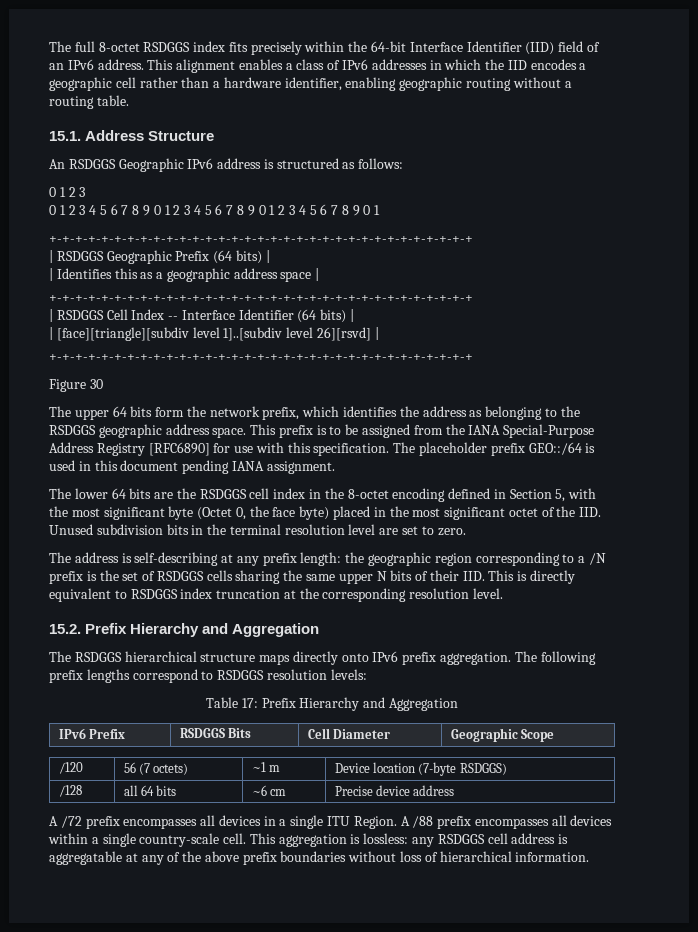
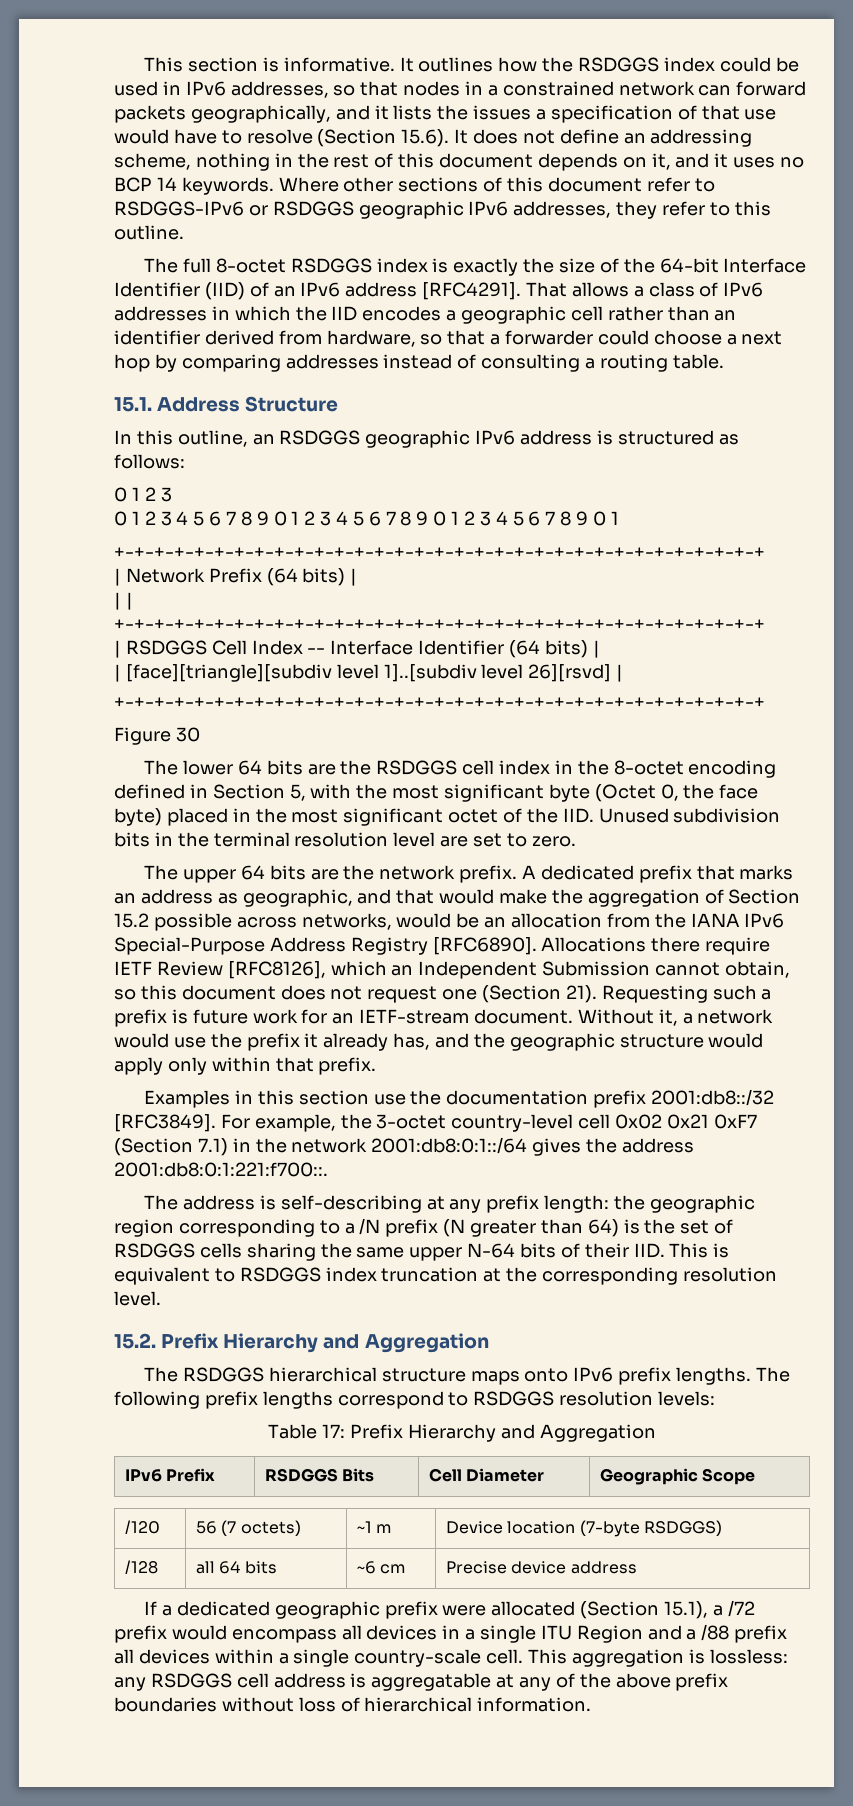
(49, 46) none -> [144,57,799,72] [114,81,807,98] [114,105,777,123] [114,129,753,147] [114,153,805,171] [114,177,715,195] [114,201,771,219] [114,225,184,240] This section is informative. It outlines how the RSDGGS index could be used in IPv6 addresses, so that nodes in a constrained network can forward packets geographically, and it lists the issues a specification of that use would have to resolve (Section 15.6). It does not define an addressing scheme, nothing in the rest of this document depends on it, and it uses no BCP 14 keywords. Where other sections of this document refer to RSDGGS-IPv6 or RSDGGS geographic IPv6 addresses, they refer to this outline. //
[228,41,345,55] fits precisely within -> [432,258,619,276] is exactly the size of
[558,41,584,52] field -> (245, 291) none
[97,59,283,73] address. This alignment enables -> [345,282,629,300] address [RFC4291]. That allows
[213,77,561,91] a hardware identifier, enabling geographic routing without -> [714,310,737,321] [114,330,783,347] [114,354,581,372] an identifier derived from hardware, so that a forwarder could choose a next hop by comparing addresses instead of consulting
[49,158,184,172] An RSDGGS Geographic -> [114,430,471,448] In this outline, an RSDGGS geographic
[56,250,172,264] RSDGGS Geographic -> [125,568,205,583] Network
[56,268,312,282] Identifies this as a geographic address space -> (121, 601) none
[49,406,580,420] [49,424,595,438] [49,442,596,456] [49,460,335,474] // The upper 64 bits form the network prefix, which identifies the address as belonging to the RSDGGS geographic address space. This prefix is to be assigned from the IANA Special-Purpose Address Registry [RFC6890] for use with this specification. The placeholder prefix GEO::/64 is used in this document pending IANA assignment. -> (200, 734) none
(466, 532) none -> [144,865,794,883] [114,889,801,907] [114,913,785,931] [114,937,771,955] [114,961,790,979] [114,985,772,1003] [114,1009,774,1027] [114,1033,764,1051] [114,1057,377,1075] [144,1089,774,1108] [114,1114,757,1132] [114,1137,694,1156] [114,1162,328,1177] // The upper 64 bits are the network prefix. A dedicated prefix that marks an address as geographic, and that would make the aggregation of Section 15.2 possible across networks, would be an allocation from the IANA IPv6 Special-Purpose Address Registry [RFC6890]. Allocations there require IETF Review [RFC8126], which an Independent Submission cannot obtain, so this document does not request one (Section 21). Requesting such a prefix is future work for an IETF-stream document. Without it, a network would use the prefix it already has, and the geographic structure would apply only within that prefix. // Examples in this section use the documentation prefix 2001:db8::/32 [RFC3849]. For example, the 3-octet country-level cell 0x02 0x21 0xF7 (Section 7.1) in the network 2001:db8:0:1::/64 gives the address 2001:db8:0:1:221:f700::.
(83, 577) none -> [443,1219,619,1237] (N greater than 64)
[376,571,387,581] N -> [467,1243,516,1258] N-64
[530,570,576,584] directly -> (730, 1250) none
[292,651,338,665] directly -> (520, 1378) none
[440,652,512,665] aggregation. -> [675,1367,751,1385] lengths.
[49,816,198,829] A /72 prefix encompasses -> [144,1600,755,1619] [114,1625,337,1643] If a dedicated geographic prefix were allocated (Section 15.1), a /72 prefix would encompass
[353,816,410,829] Region. A -> [576,1625,697,1643] Region and a
[474,818,549,829] encompasses -> (788, 1634) none

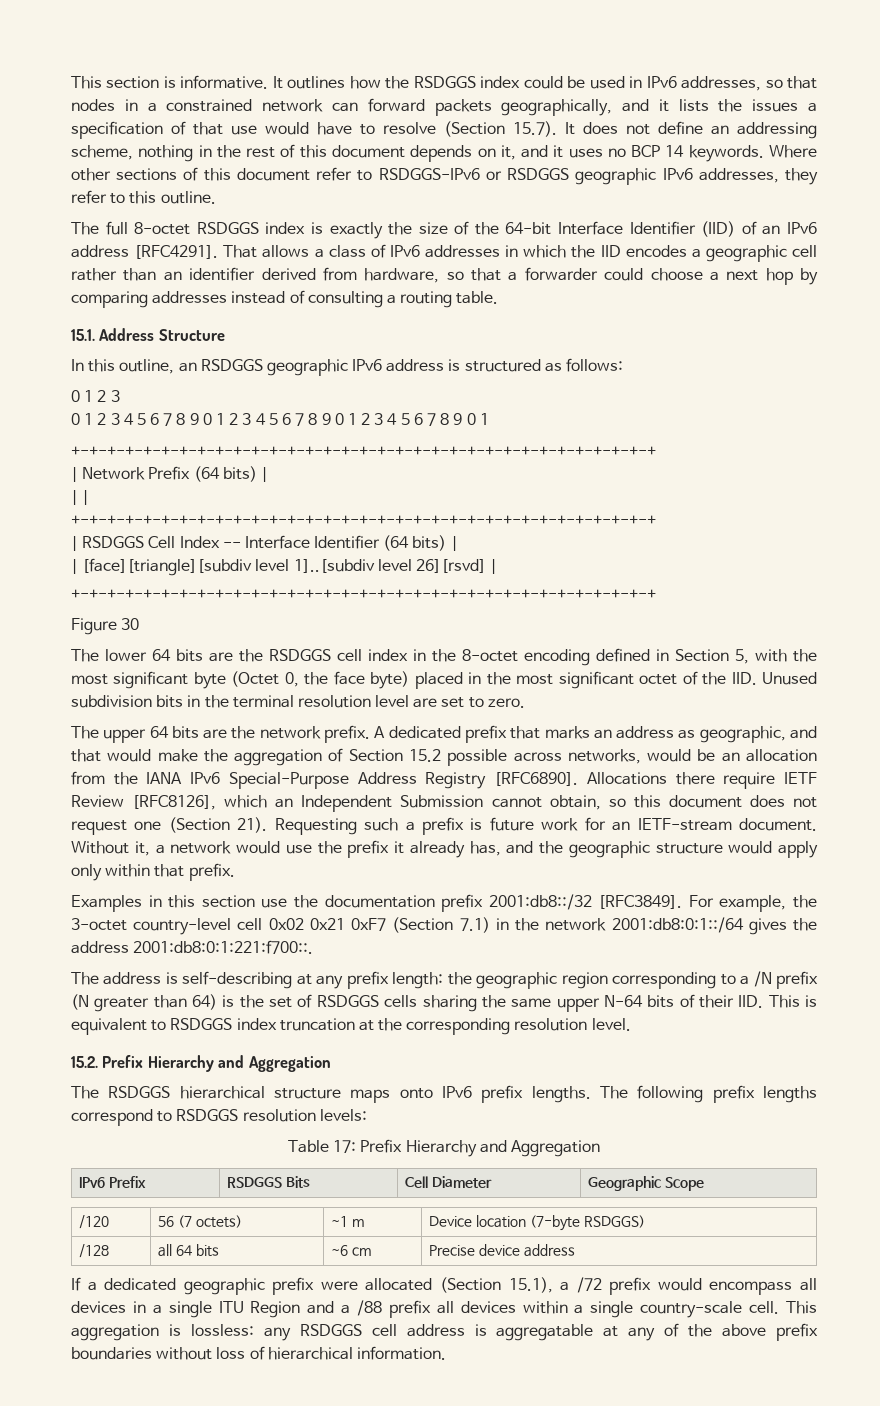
[401,129,450,147] 15.6). -> [513,121,557,137] 15.7).

